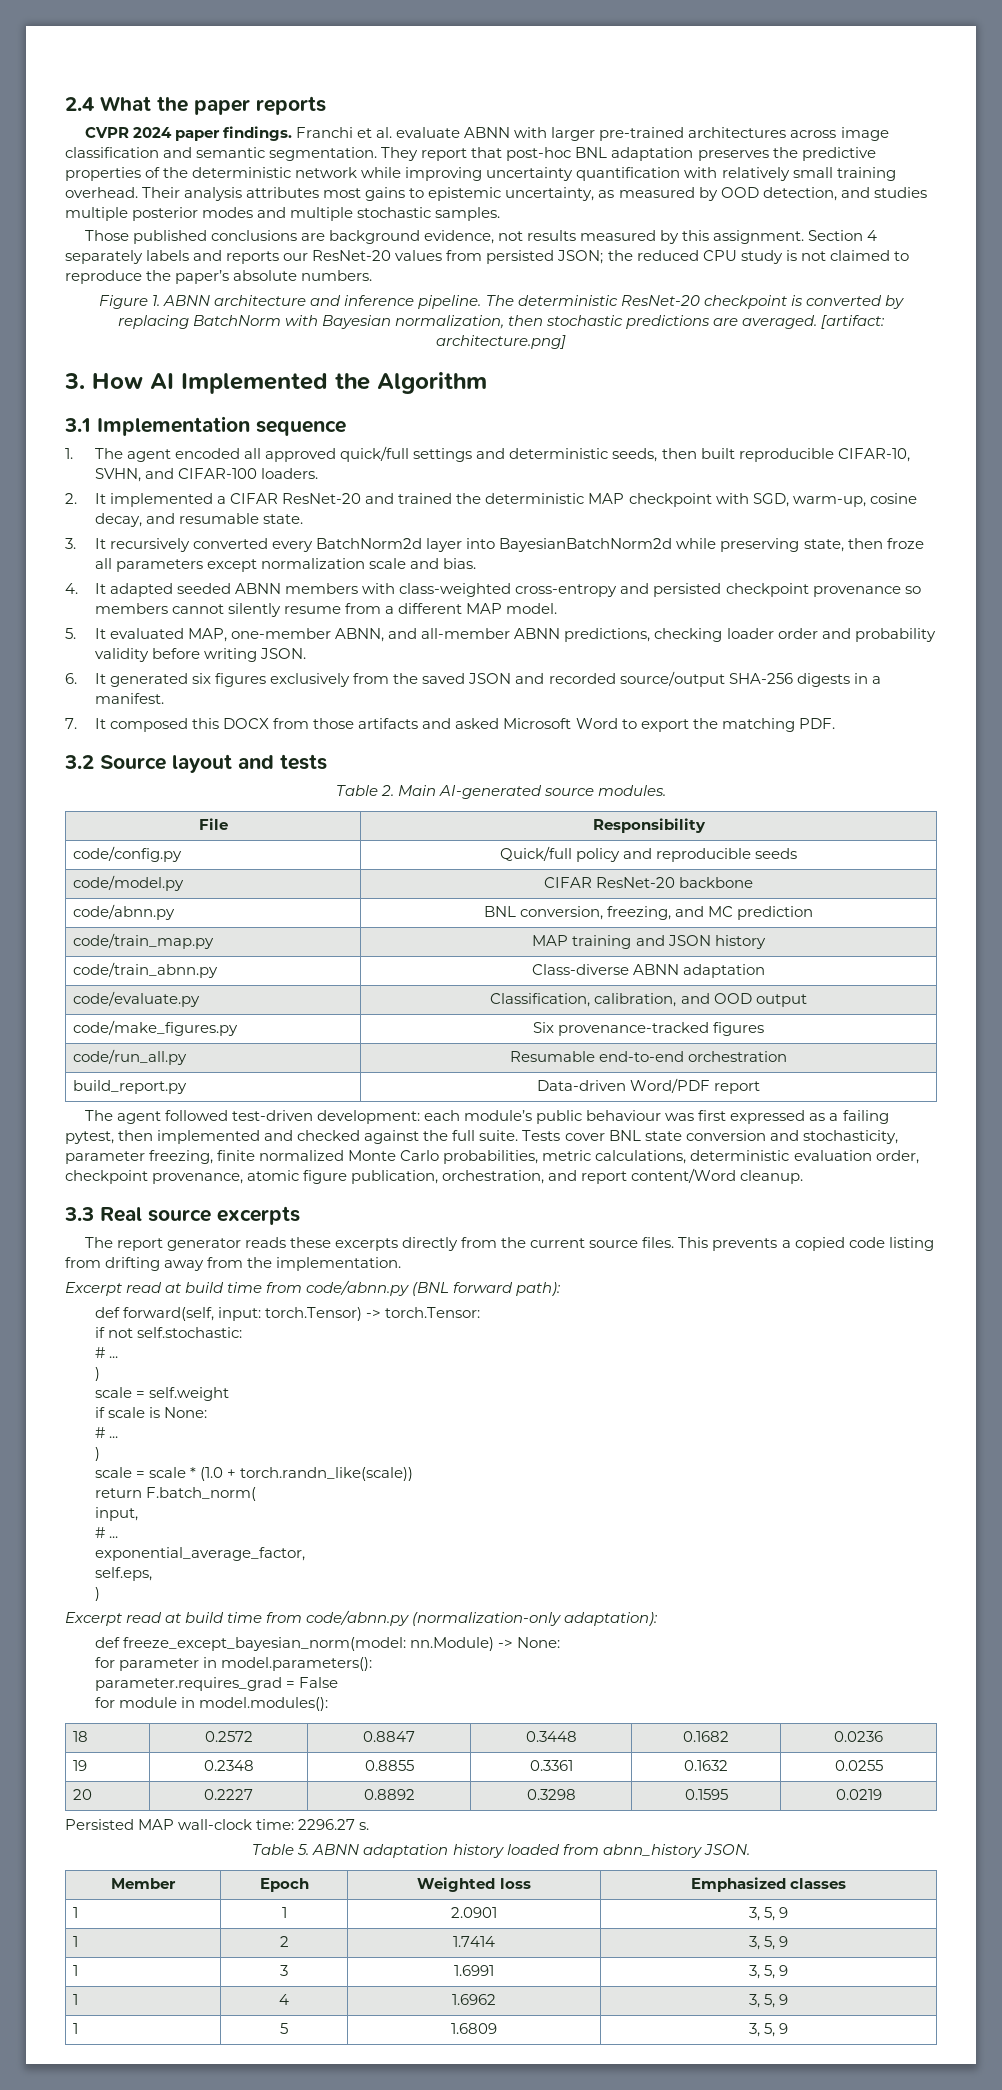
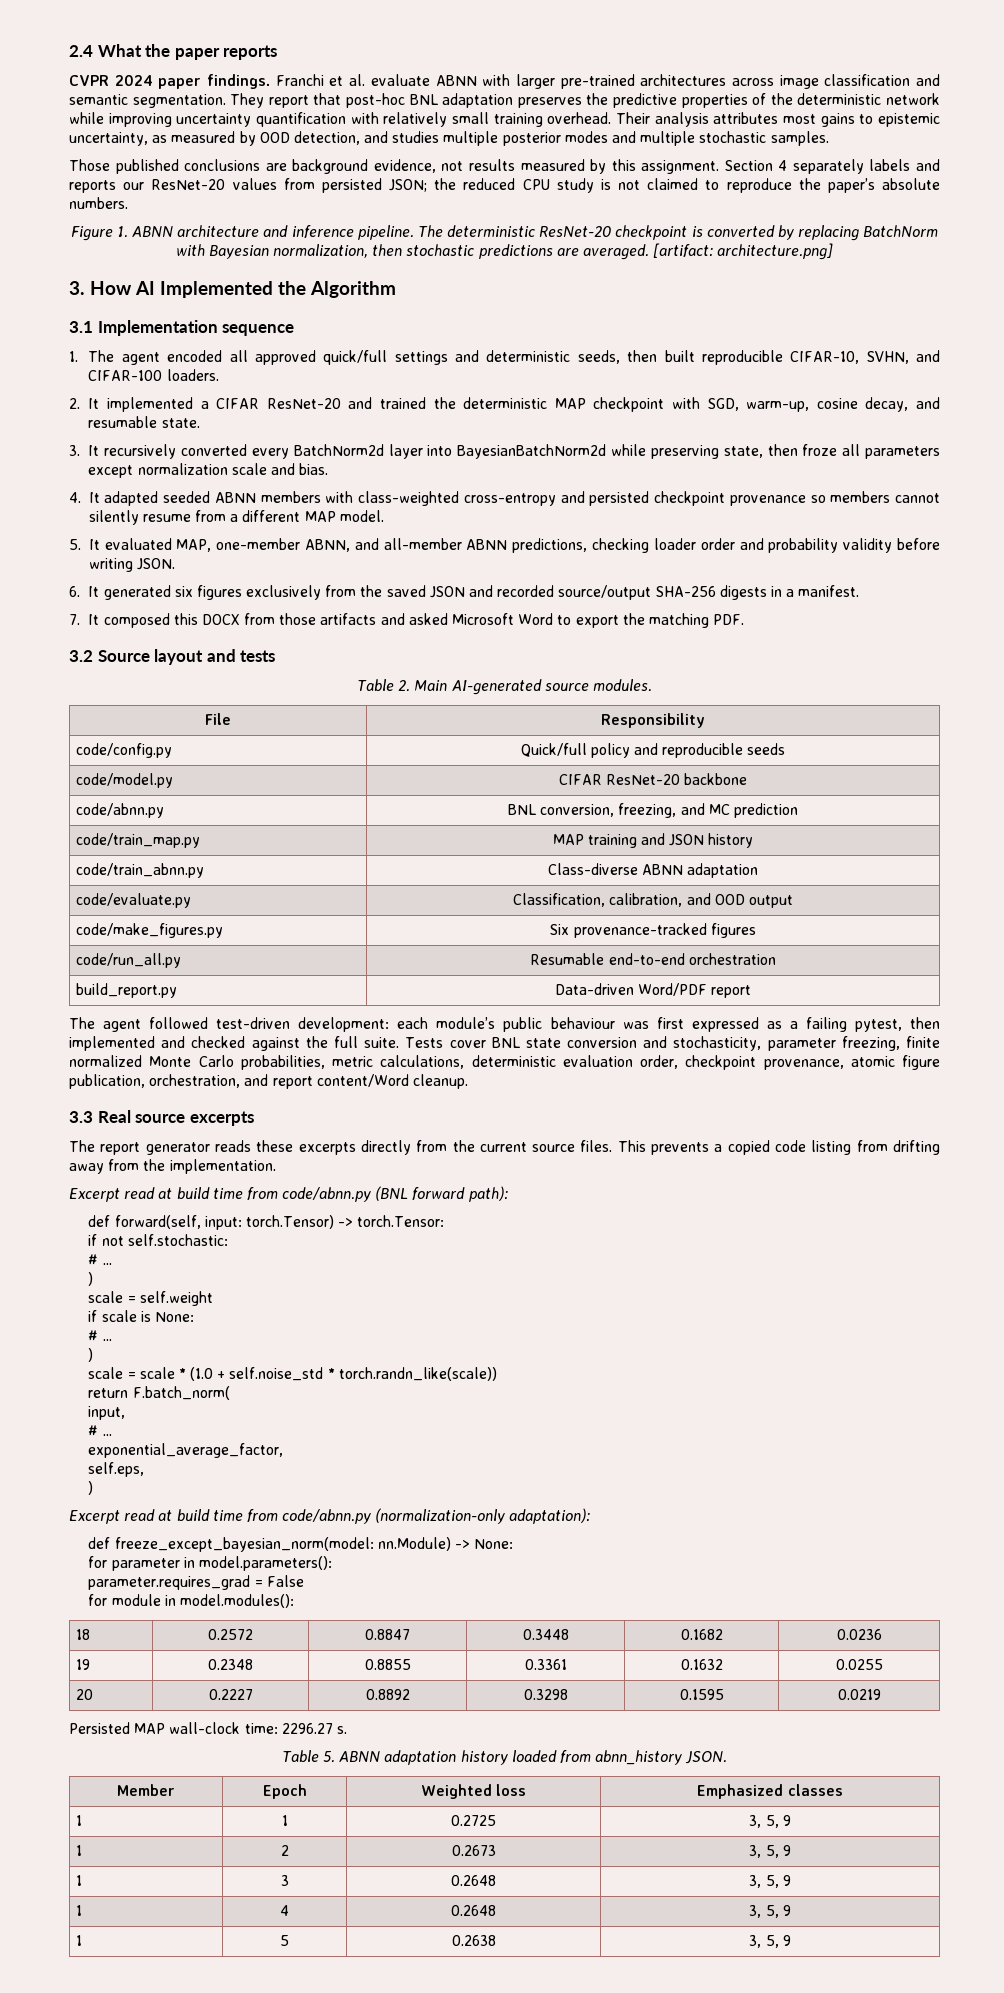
(237, 1473) none -> [229,1367,335,1381] self.noise_std *
[451,1907,497,1918] 2.0901 -> [451,1815,496,1826] 0.2725
[453,1936,495,1947] 1.7414 -> [451,1845,496,1856] 0.2673
[454,1965,494,1976] 1.6991 -> [451,1875,496,1886] 0.2648
[452,1994,496,2005] 1.6962 -> [451,1905,496,1916] 0.2648
[451,2023,497,2034] 1.6809 -> [451,1935,496,1946] 0.2638

